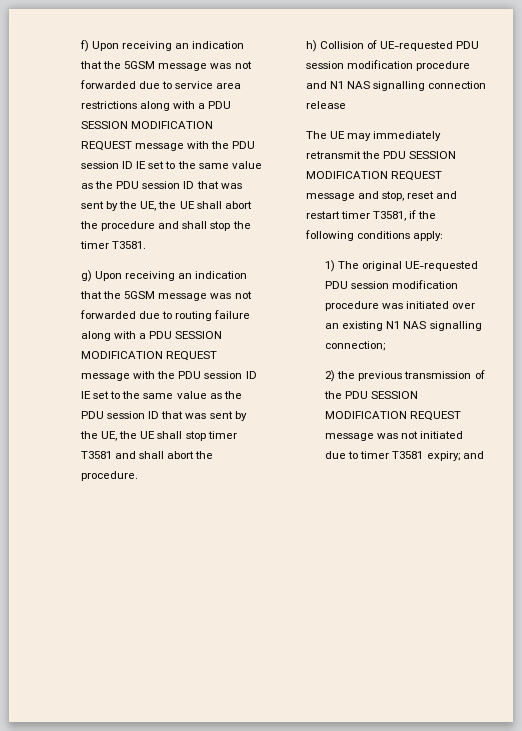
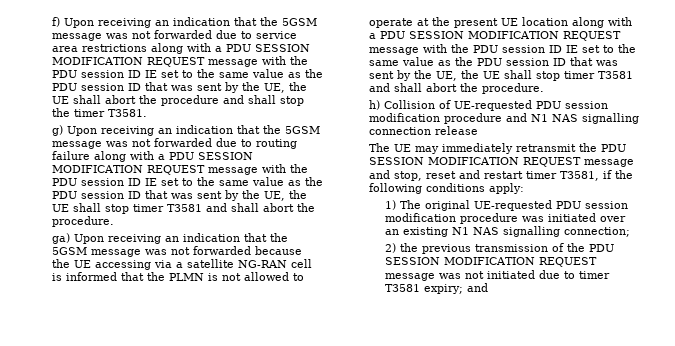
(139, 476) none -> [51,233,288,244] [51,246,302,257] [51,259,312,270] [51,272,304,281] [368,17,632,28] [368,31,621,41] [368,44,636,55] [368,57,618,66] [368,70,633,81] [368,83,544,94] // ga) Upon receiving an indication that the 5GSM message was not forwarded because the UE accessing via a satellite NG-RAN cell is informed that the PLMN is not allowed to operate at the present UE location along with a PDU SESSION MODIFICATION REQUEST message with the PDU session ID IE set to the same value as the PDU session ID that was sent by the UE, the UE shall stop timer T3581 and shall abort the procedure.

